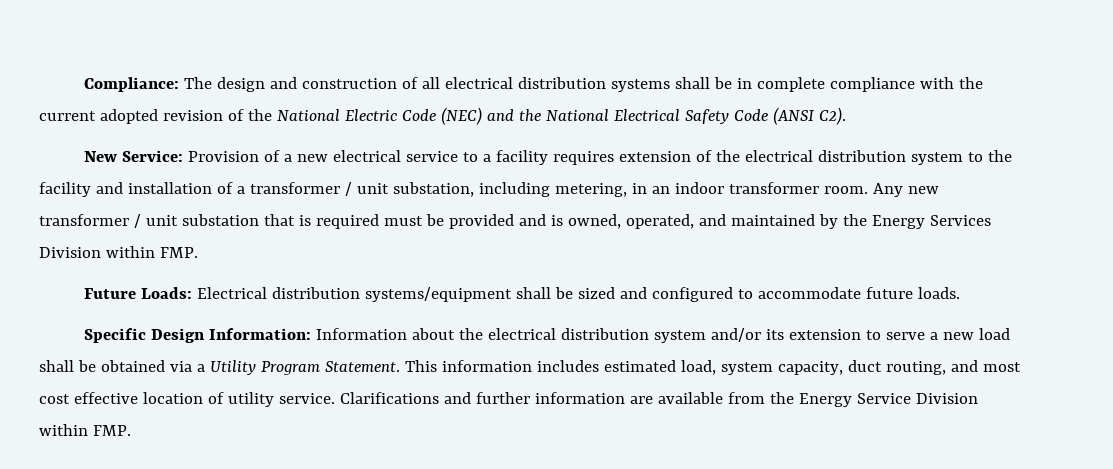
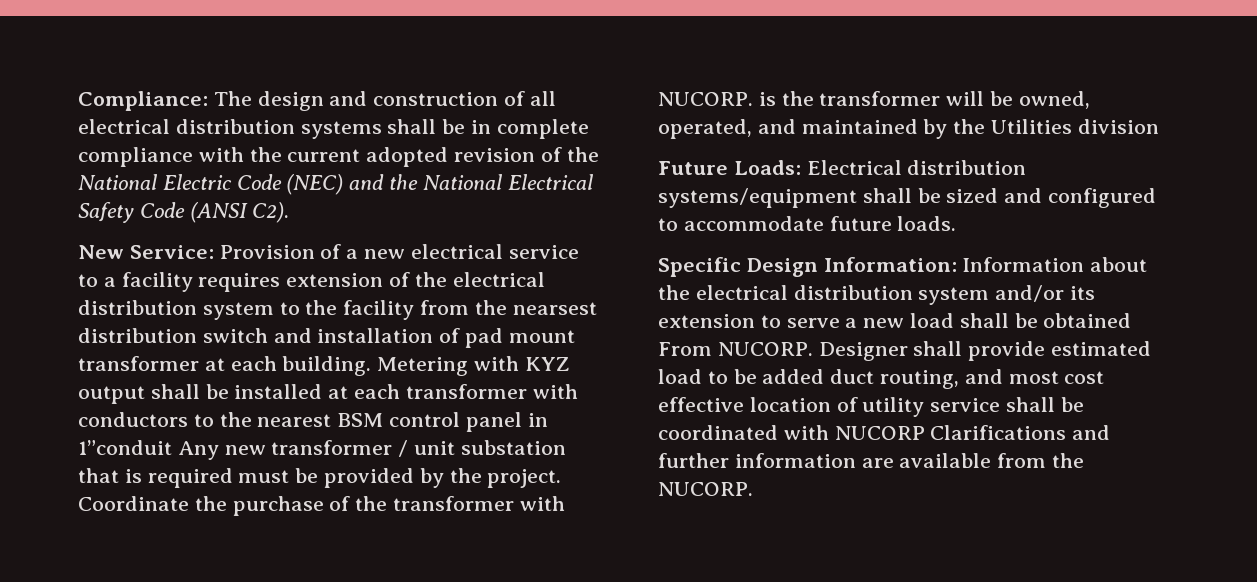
[95,182,868,197] and installation of a transformer / unit substation, including metering, in an indoor transformer room. -> [420,300,597,315] [78,328,575,348] [78,356,569,376] [78,384,578,404] [78,412,548,432] [78,440,172,455] from the nearsest distribution switch and installation of pad mount transformer at each building. Metering with KYZ output shall be installed at each transformer with conductors to the nearest BSM control panel in 1”conduit
[518,214,563,226] and is -> [419,468,562,488] [78,496,565,516] [658,91,1014,106] by the project. Coordinate the purchase of the transformer with NUCORP. is the transformer will be
[871,215,991,229] [39,246,198,258] Energy Services Division within FMP. -> [991,119,1159,134] Utilities division
[169,360,843,375] via a Utility Program Statement. This information includes estimated load, system capacity, -> [658,341,1152,361] [658,369,825,384] From NUCORP. Designer shall provide estimated load to be added
[278,393,335,404] service. -> [930,397,1084,412] [658,425,925,440] service shall be coordinated with NUCORP
[798,393,978,407] [39,424,131,436] Energy Service Division within FMP. -> [658,482,753,496] NUCORP.

